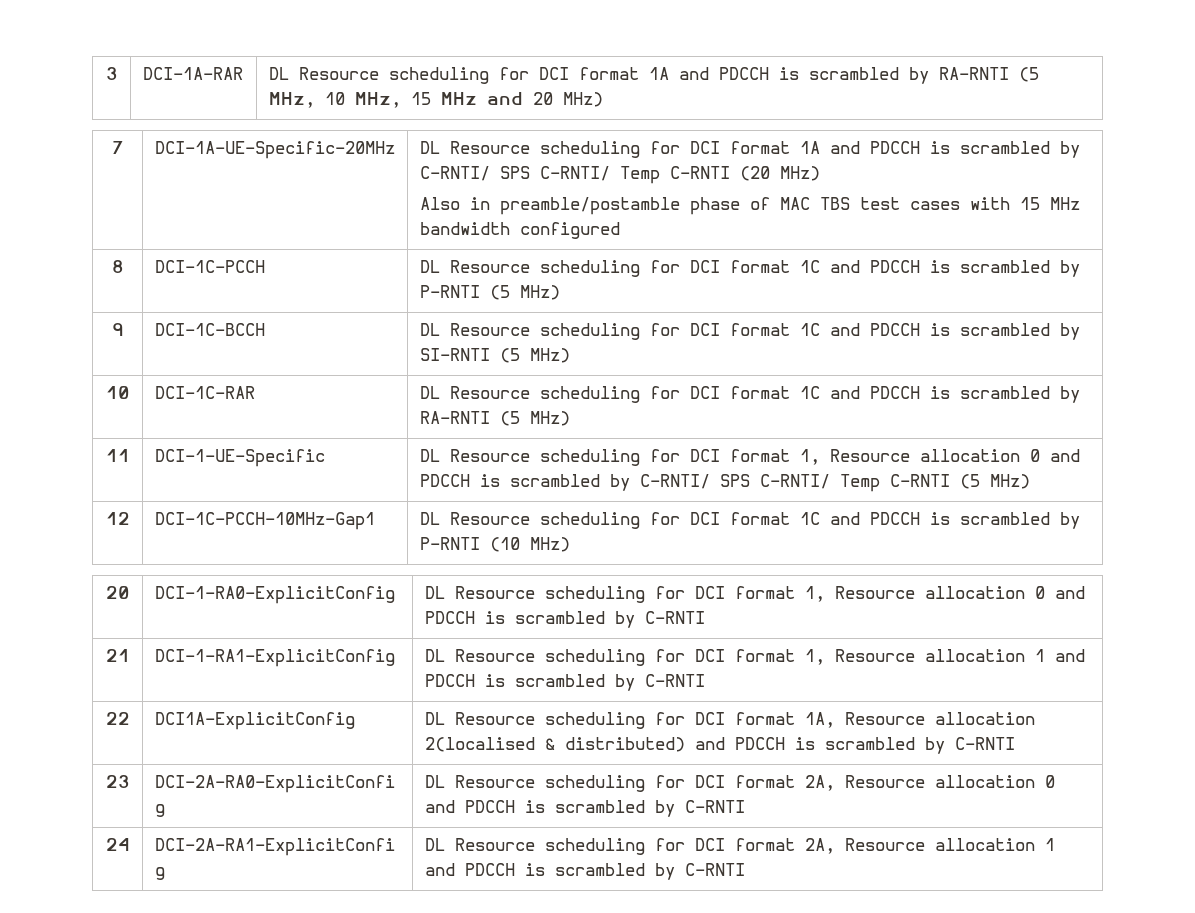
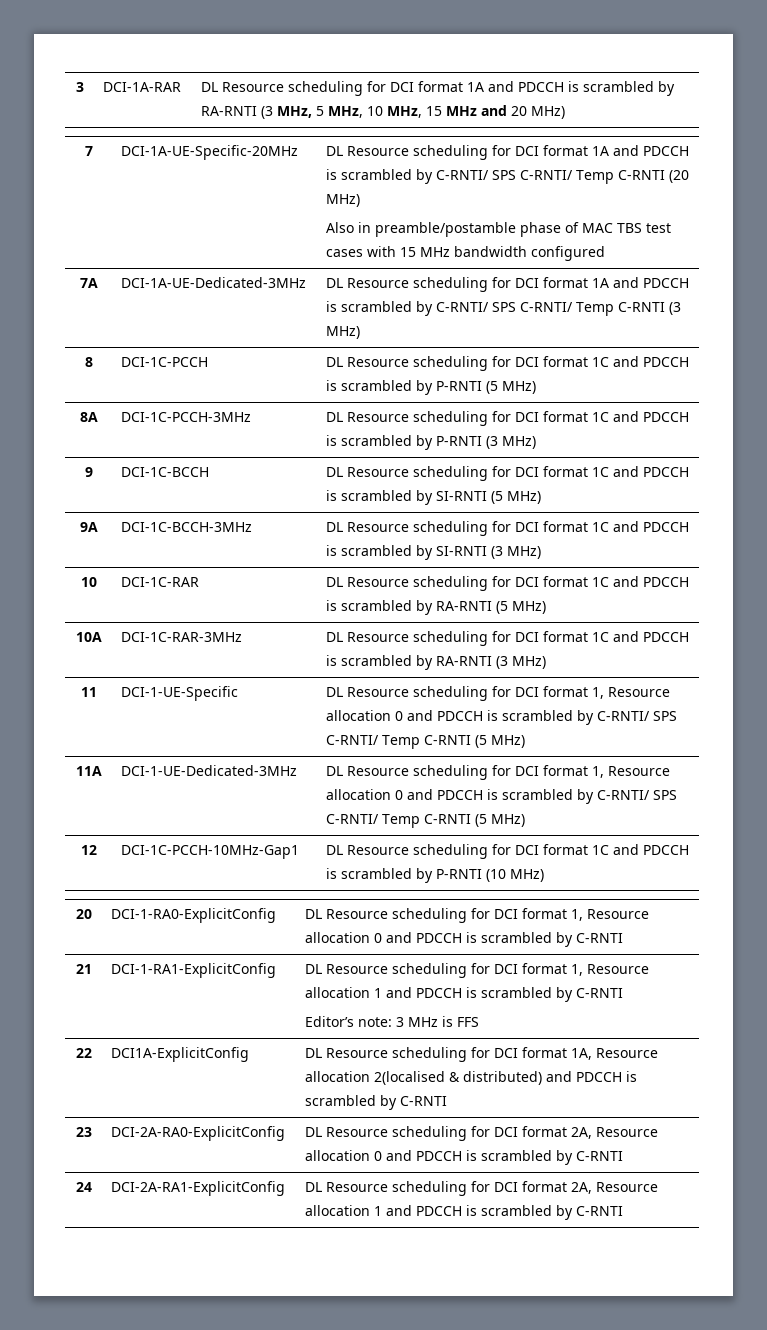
[1018,67,1039,82] (5 -> [260,106,324,119] (3 MHz, 5
(620, 230) none -> [79,278,98,288] [120,277,306,288] [325,277,689,292] [325,301,681,316] [325,326,360,339] // 7A | DCI-1A-UE-Dedicated-3MHz | DL Resource scheduling for DCI format 1A and PDCCH is scrambled by C-RNTI/ SPS C-RNTI/ Temp C-RNTI (3 MHz)
(560, 292) none -> [79,412,98,422] [120,412,251,422] [325,411,689,426] [325,435,536,450] // 8A | DCI-1C-PCCH-3MHz | DL Resource scheduling for DCI format 1C and PDCCH is scrambled by P-RNTI (3 MHz)
(570, 355) none -> [79,522,98,532] [120,522,252,532] [325,521,689,536] [325,545,541,560] // 9A | DCI-1C-BCCH-3MHz | DL Resource scheduling for DCI format 1C and PDCCH is scrambled by SI-RNTI (3 MHz)
(570, 418) none -> [75,632,102,642] [120,632,242,642] [325,631,689,646] [325,655,546,670] // 10A | DCI-1C-RAR-3MHz | DL Resource scheduling for DCI format 1C and PDCCH is scrambled by RA-RNTI (3 MHz)
(1030, 481) none -> [75,766,102,776] [120,765,297,776] [325,765,670,780] [325,789,677,804] [325,814,525,828] // 11A | DCI-1-UE-Dedicated-3MHz | DL Resource scheduling for DCI format 1, Resource allocation 0 and PDCCH is scrambled by C-RNTI/ SPS C-RNTI/ Temp C-RNTI (5 MHz)
(705, 680) none -> [304,1016,479,1027] // Editor’s note: 3 MHz is FFS

